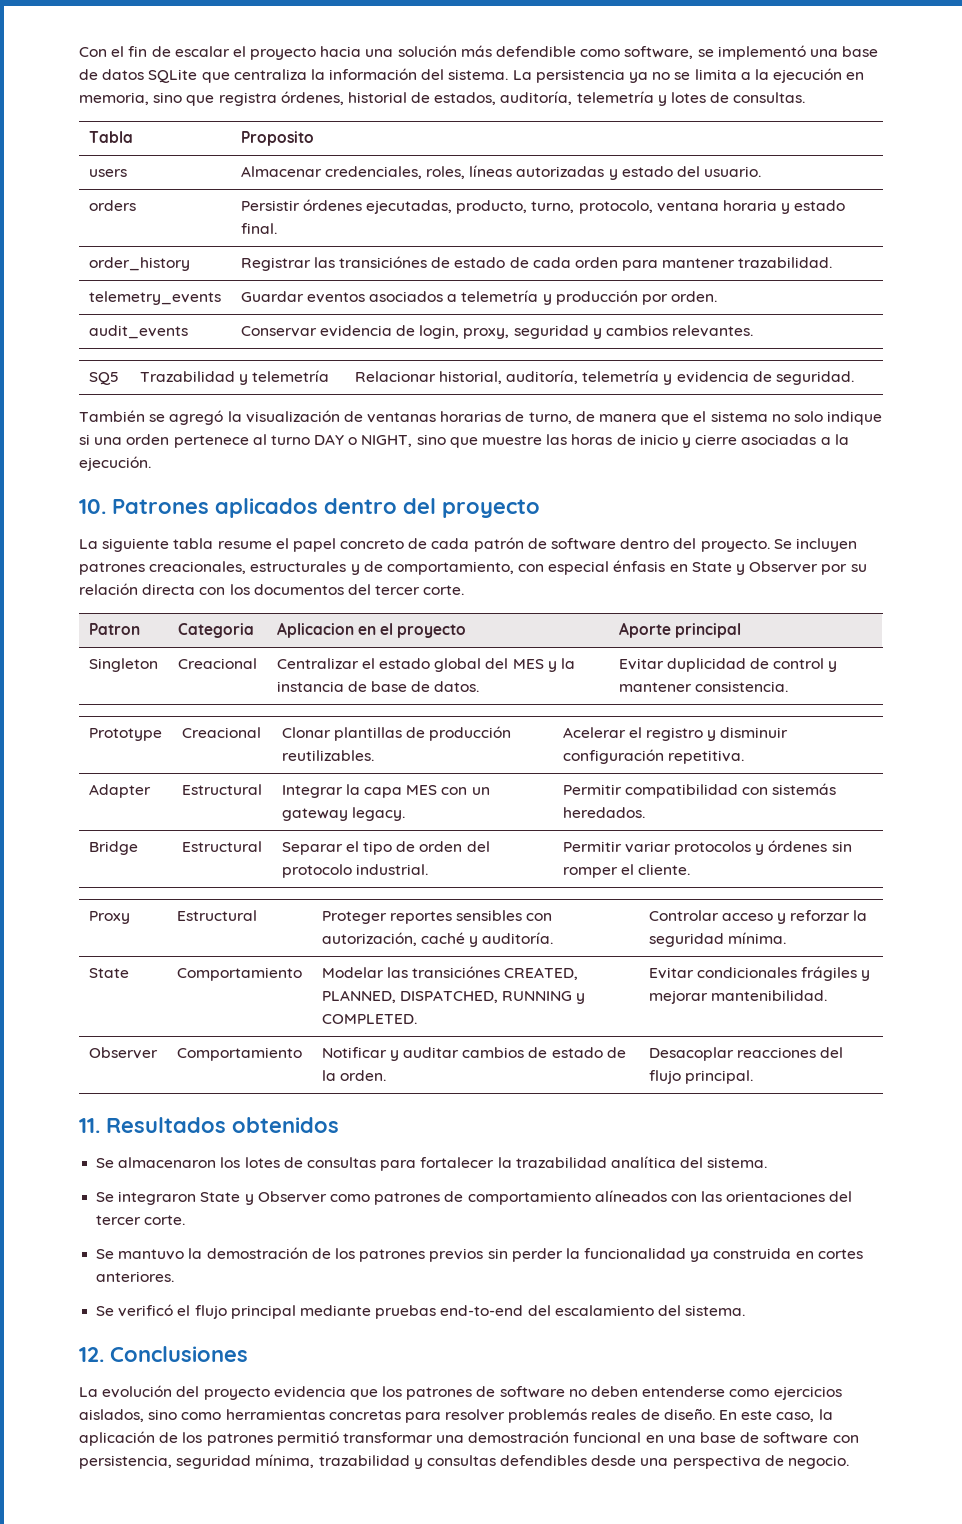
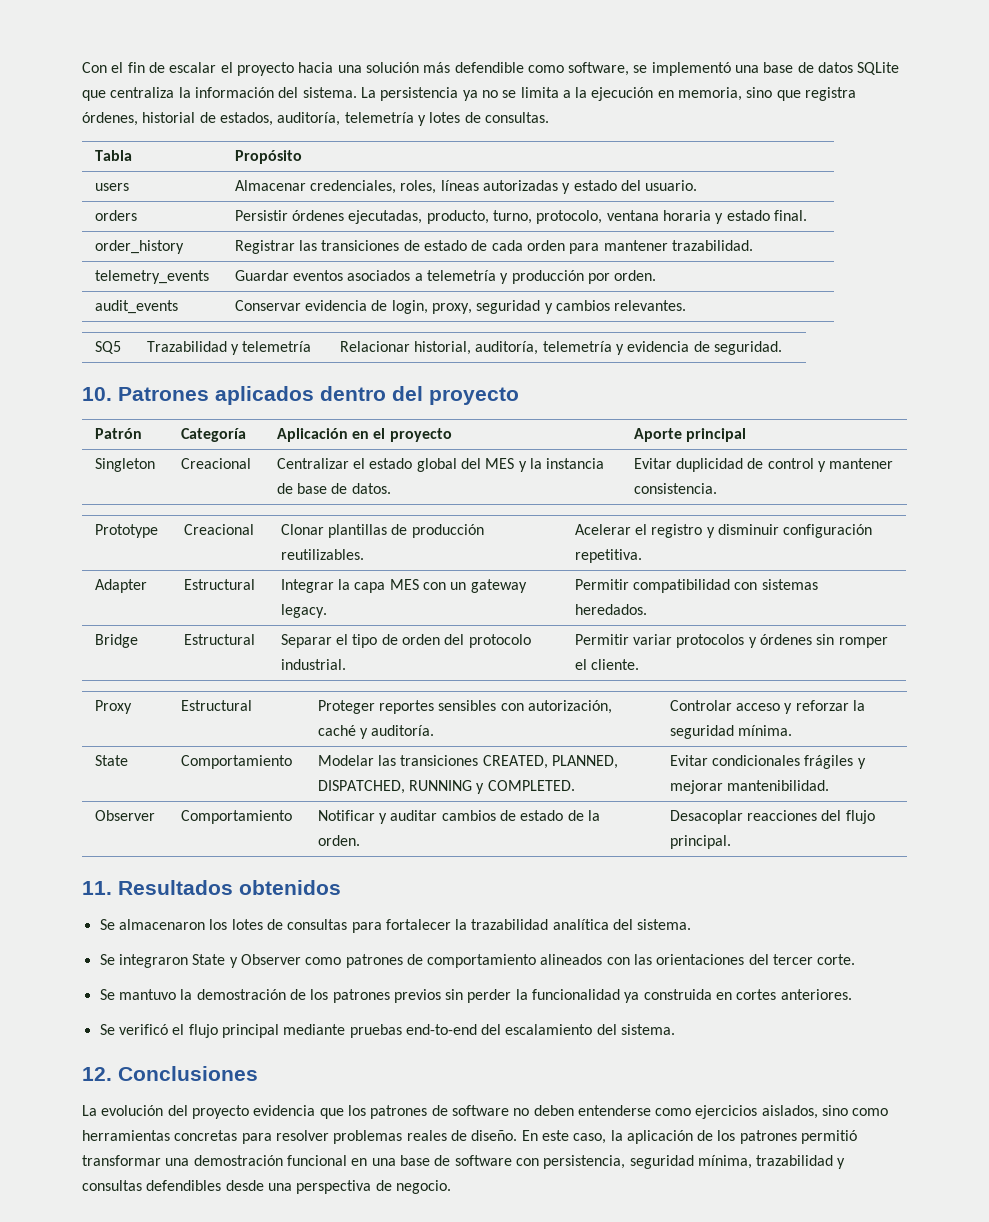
[240,131,314,146] Proposito -> [234,150,302,164] Propósito
[338,256,427,268] transiciónes -> [321,240,400,251] transiciones
[79,410,883,425] [79,434,849,448] [79,456,151,471] // También se agregó la visualización de ventanas horarias de turno, de manera que el sistema no solo indique si una orden pertenece al turno DAY o NIGHT, sino que muestre las horas de inicio y cierre asociadas a la ejecución. -> (782, 348) none
[79,537,857,552] [79,560,867,575] [79,583,465,595] [88,623,140,635] [177,623,254,638] [276,622,354,638] // La siguiente tabla resume el papel concreto de cada patrón de software dentro del proyecto. Se incluyen patrones creacionales, estructurales y de comportamiento, con especial énfasis en State y Observer por su relación directa con los documentos del tercer corte. // Patron | Categoria | Aplicacion -> [94,428,142,439] [180,428,246,442] [276,428,348,442] // Patrón | Categoría | Aplicación
[772,783,837,795] sistemás -> [761,579,818,590] sistemas
[411,966,500,978] transiciónes -> [400,755,479,766] transiciones
[594,1190,667,1202] alíneados -> [540,954,603,965] alineados
[508,1408,588,1423] problemás -> [333,1130,403,1144] problemas

